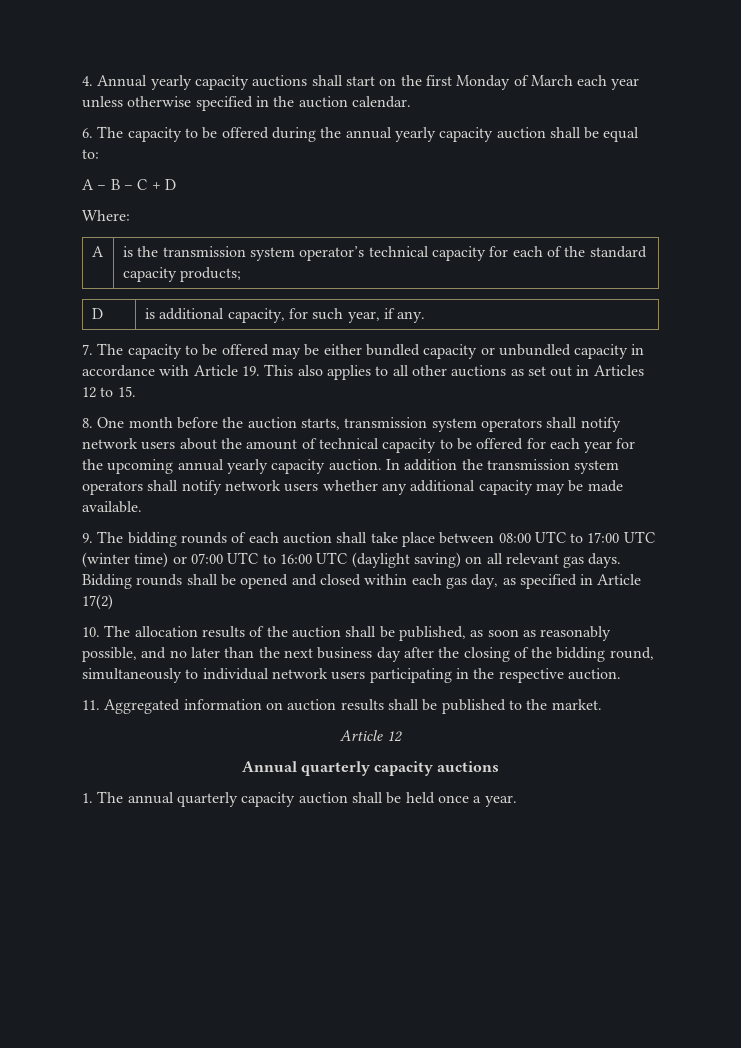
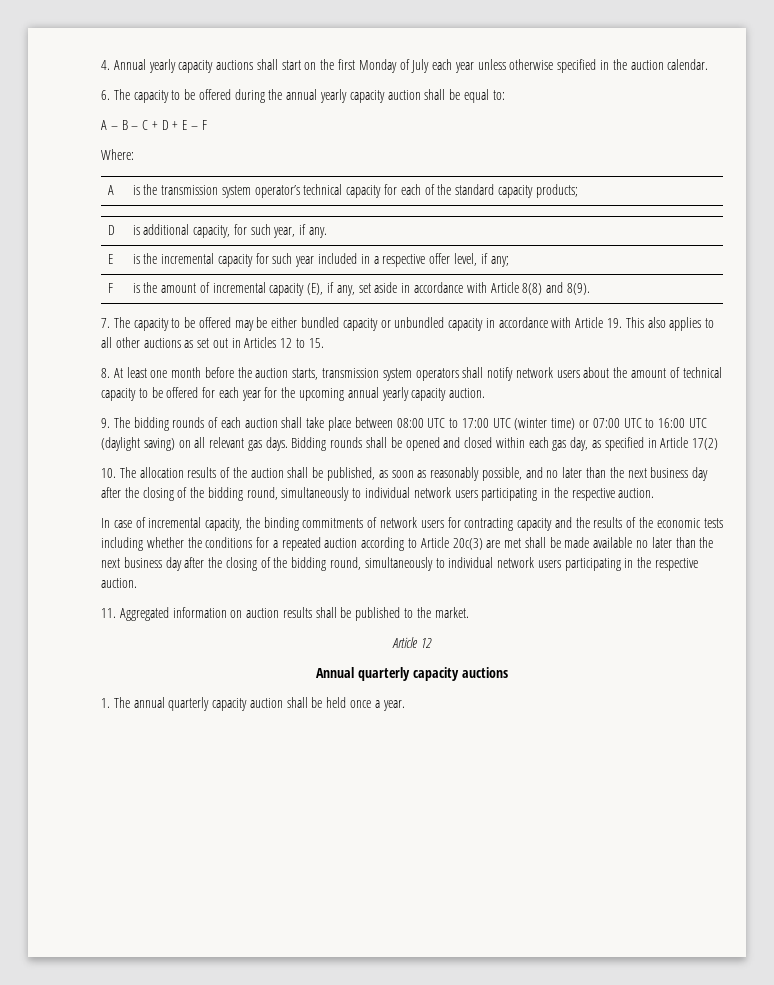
[530,75,573,86] March -> [411,59,430,73] July
(176, 184) none -> [172,120,207,130] + E – F
(426, 317) none -> [107,254,113,264] [132,253,509,267] [107,283,113,293] [132,282,590,296] // E | is the incremental capacity for such year included in a respective offer level, if any; // F | is the amount of incremental capacity (E), if any, set aside in accordance with Article 8(8) and 8(9).
[97,417,125,428] One -> [113,367,168,378] At least one
[385,459,620,474] [82,480,623,495] [82,501,142,513] In addition the transmission system operators shall notify network users whether any additional capacity may be made available. -> (486, 393) none
(621, 674) none -> [101,517,723,531] [101,537,714,551] [101,557,699,571] [101,578,137,588] // In case of incremental capacity, the binding commitments of network users for contracting capacity and the results of the economic tests including whether the conditions for a repeated auction according to Article 20c(3) are met shall be made available no later than the next business day after the closing of the bidding round, simultaneously to individual network users participating in the respective auction.

